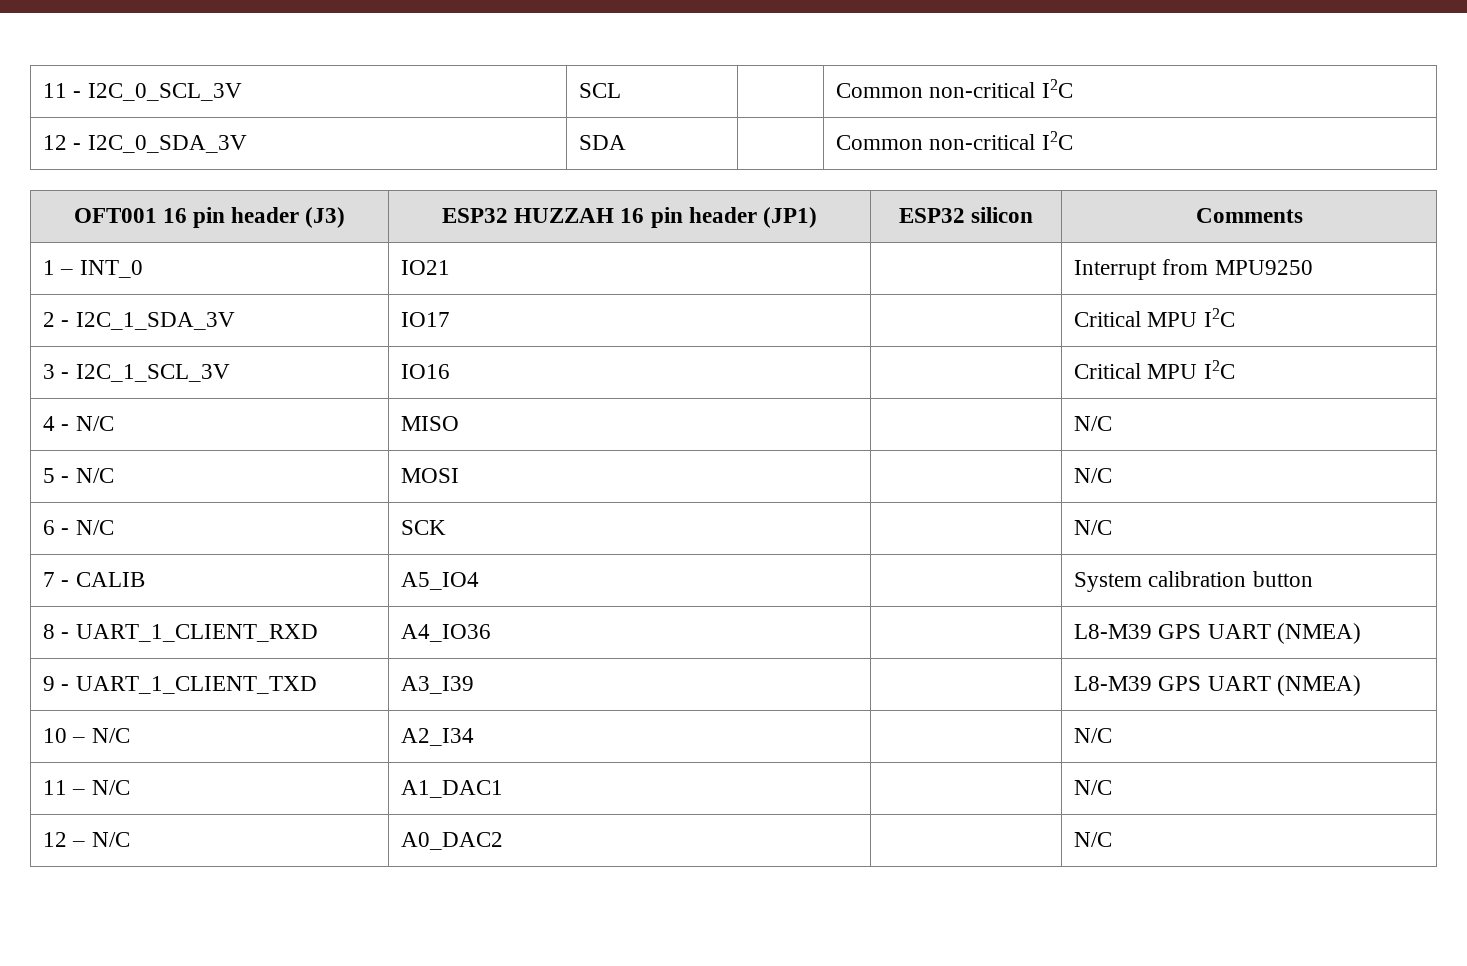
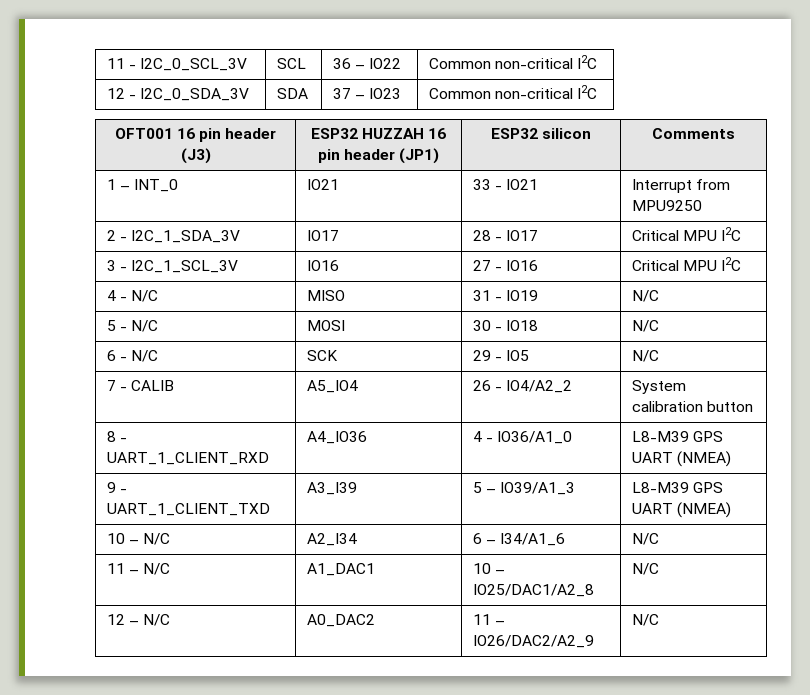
(622, 90) none -> [333,58,402,69] 36 – IO22
(627, 142) none -> [333,88,402,99] 37 – IO23
(451, 267) none -> [473,179,539,190] 33 - IO21
(451, 319) none -> [473,230,539,241] 28 - IO17
(451, 371) none -> [473,260,539,271] 27 - IO16
(460, 423) none -> [473,290,539,301] 31 - IO19
(460, 475) none -> [473,320,539,331] 30 - IO18
(447, 527) none -> [473,350,530,361] 29 - IO5
(480, 581) none -> [473,380,573,393] 26 - IO4/A2_2
(492, 633) none -> [473,431,573,444] 4 - IO36/A1_0
(475, 685) none -> [473,482,576,495] 5 – IO39/A1_3
(475, 737) none -> [473,533,566,546] 6 – I34/A1_6
(504, 789) none -> [473,563,506,574] [473,584,595,597] 10 – IO25/DAC1/A2_8
(504, 841) none -> [473,614,506,625] [473,635,595,648] 11 – IO26/DAC2/A2_9

